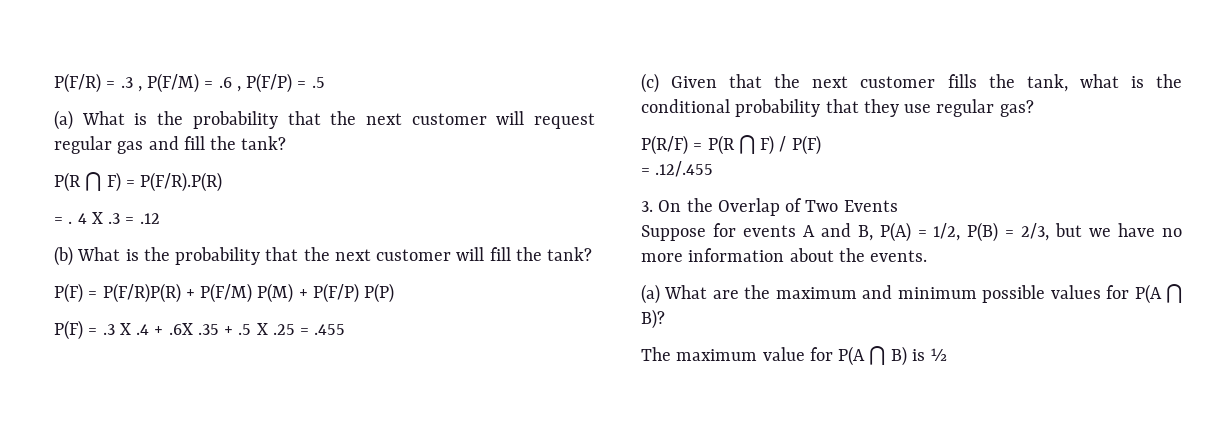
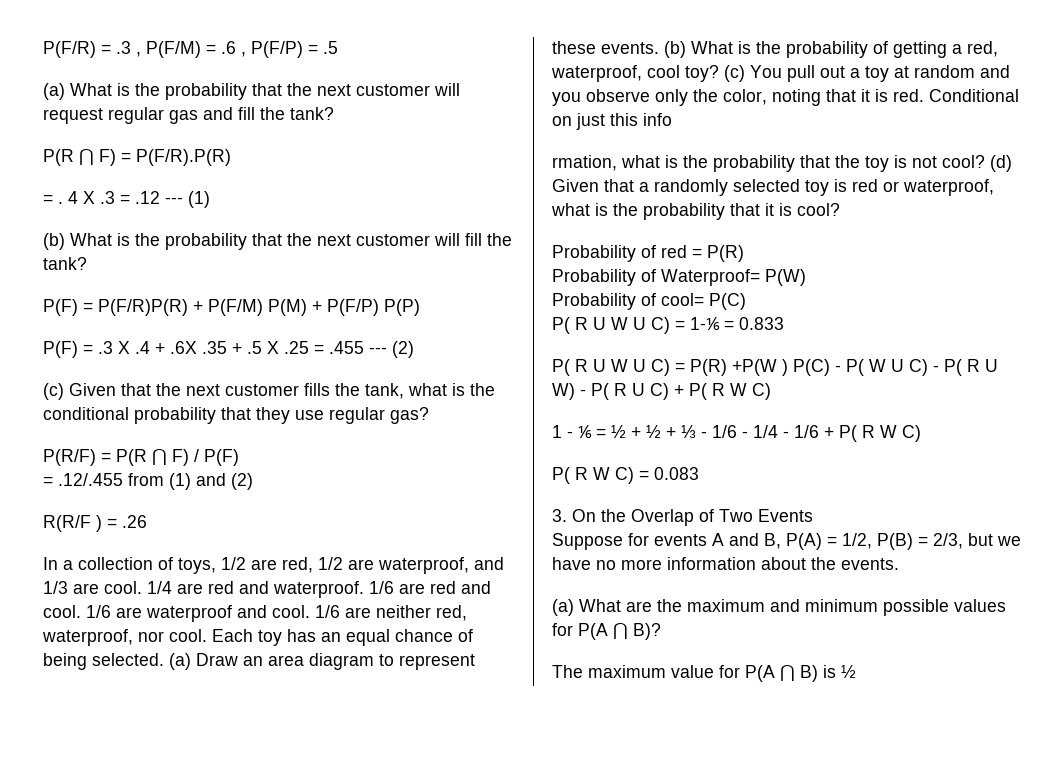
(160, 218) none -> [165,191,210,208] --- (1)
(346, 329) none -> [369,341,414,358] --- (2)
(714, 169) none -> [128,473,253,490] [43,515,147,532] [43,557,504,574] [43,581,491,598] [43,605,467,622] [42,629,473,646] [43,653,475,670] [552,41,998,58] [551,65,1010,82] [552,89,1019,106] [552,113,672,130] [552,155,1012,172] [552,179,994,196] [551,203,840,220] [552,245,744,262] [552,269,806,286] [552,293,746,310] [552,317,784,334] [552,359,998,376] [552,383,771,400] [552,425,921,442] [552,467,699,484] from (1) and (2) // R(R/F ) = .26 // In a collection of toys, 1/2 are red, 1/2 are waterproof, and 1/3 are cool. 1/4 are red and waterproof. 1/6 are red and cool. 1/6 are waterproof and cool. 1/6 are neither red, waterproof, nor cool. Each toy has an equal chance of being selected. (a) Draw an area diagram to represent these events. (b) What is the probability of getting a red, waterproof, cool toy? (c) You pull out a toy at random and you observe only the color, noting that it is red. Conditional on just this info // rmation, what is the probability that the toy is not cool? (d) Given that a randomly selected toy is red or waterproof, what is the probability that it is cool? // Probability of red = P(R) // Probability of Waterproof= P(W) // Probability of cool= P(C) // P( R U W U C) = 1-⅙ = 0.833 // P( R U W U C) = P(R) +P(W ) P(C) - P( W U C) - P( R U W) - P( R U C) + P( R W C) // 1 - ⅙ = ½ + ½ + ⅓ - 1/6 - 1/4 - 1/6 + P( R W C) // P( R W C) = 0.083

